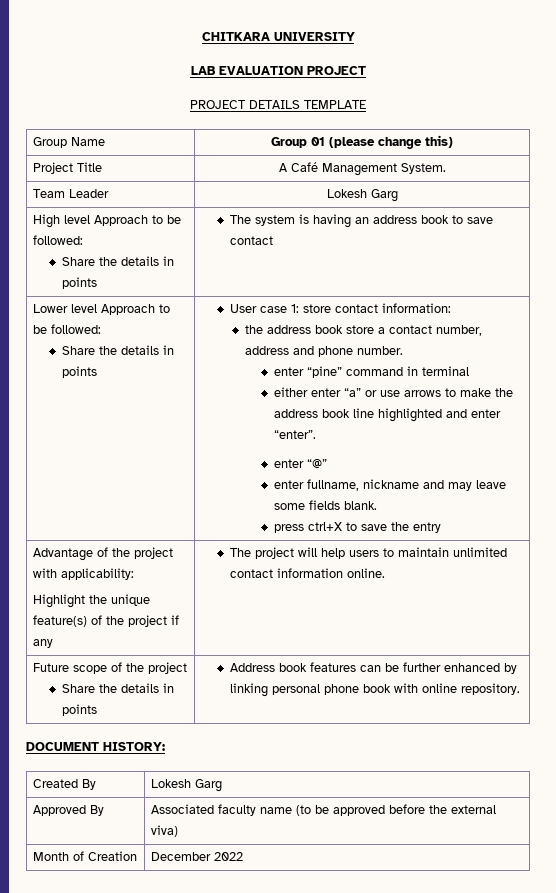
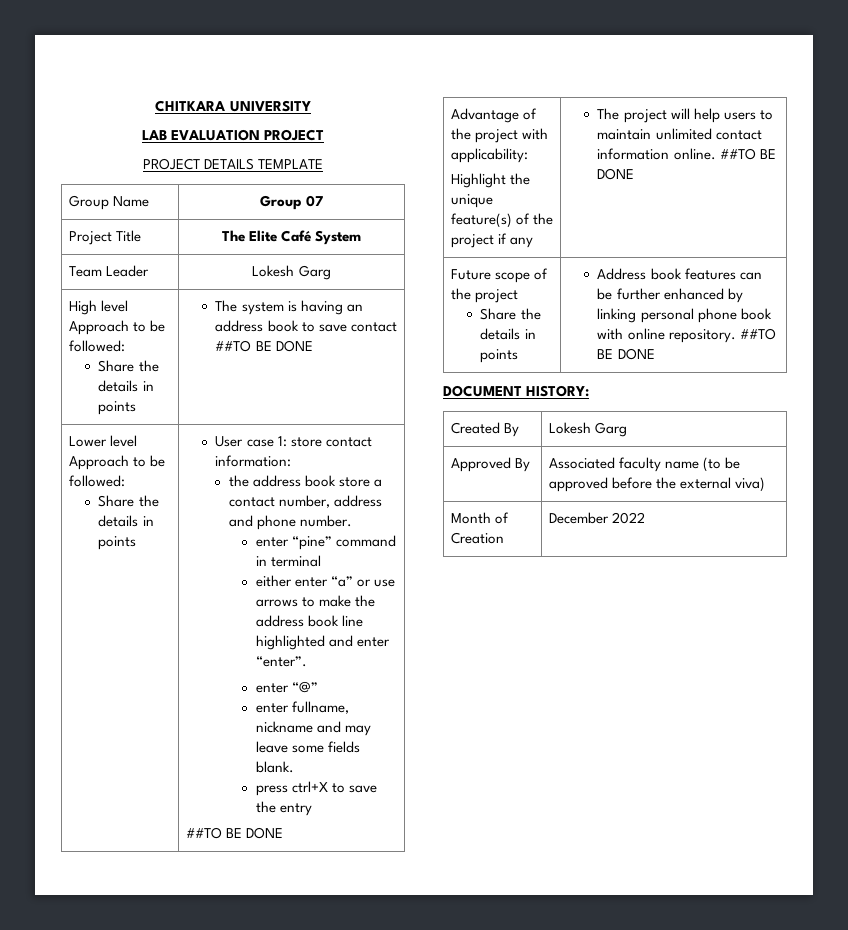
[311,135,453,149] [33,162,103,174] [278,162,446,176] 01 (please change this) // Project Title | A Café Management System. -> [305,195,323,207] [68,230,141,245] [221,230,362,245] 07 // Project Title | The Elite Café System
(273, 240) none -> [215,340,313,352] ##TO BE DONE
(441, 527) none -> [185,827,283,839] // ##TO BE DONE
(385, 573) none -> [719,148,776,160] [597,168,635,180] ##TO BE DONE
(520, 689) none -> [739,328,776,340] [597,348,655,360] ##TO BE DONE

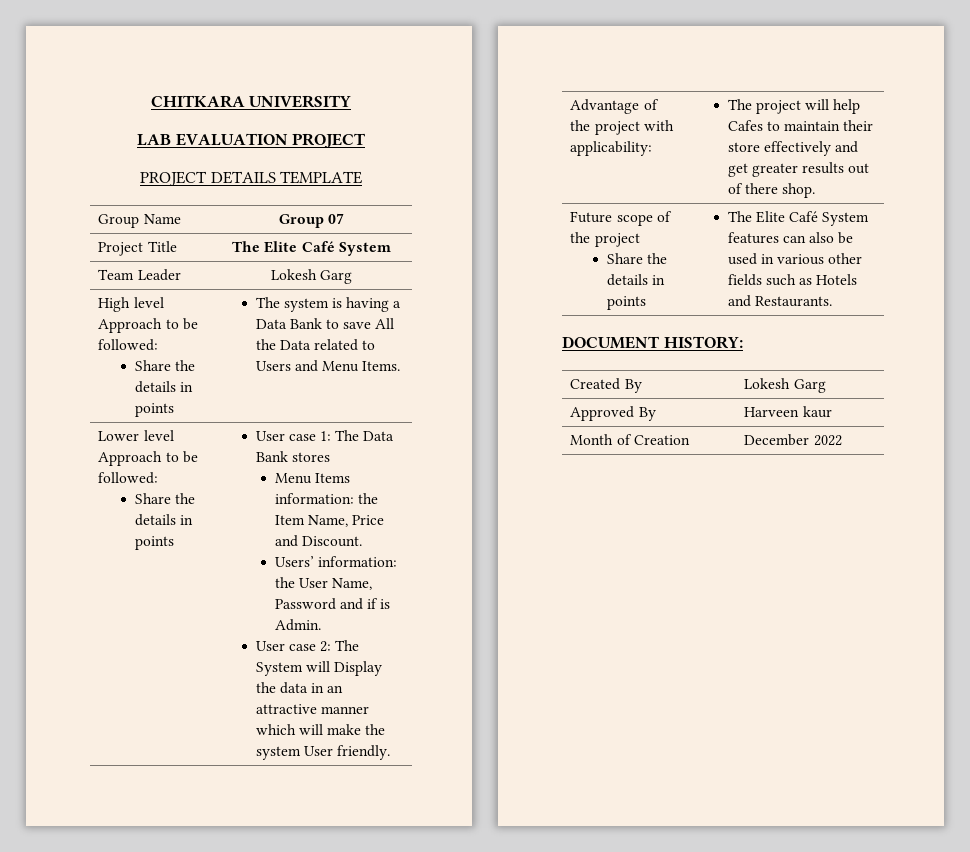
[346,304,363,312] [215,320,397,332] [215,340,313,352] an address book to save contact ##TO BE DONE -> [393,301,402,308] [255,318,395,329] [255,339,376,351] [255,360,401,372] a Data Bank to save All the Data related to Users and Menu Items.
[290,437,372,447] [215,455,292,467] [228,475,383,487] [228,495,382,508] [228,515,352,530] [255,535,396,550] [255,555,321,567] [255,575,395,587] [255,595,375,607] [255,615,363,627] [255,635,390,650] [255,656,307,667] [255,681,318,693] [255,701,349,714] [255,721,371,736] [255,741,360,753] [255,761,294,773] [255,781,377,796] [255,801,312,816] [185,827,283,839] store contact information: // the address book store a contact number, address and phone number. // enter “pine” command in terminal // either enter “a” or use arrows to make the address book line highlighted and enter “enter”. // enter “@” // enter fullname, nickname and may leave some fields blank. // press ctrl+X to save the entry // ##TO BE DONE -> [335,430,395,441] [255,451,330,462] [274,473,350,484] [274,493,378,504] [274,515,385,527] [274,535,362,547] [274,556,397,567] [274,577,373,590] [274,598,391,610] [274,619,321,631] [255,640,360,652] [255,661,382,676] [255,682,344,694] [255,704,369,714] [255,724,386,735] [255,745,390,760] The Data Bank stores // Menu Items information: the Item Name, Price and Discount. // Users’ information: the User Name, Password and if is Admin. // User case 2: The System will Display the data in an attractive manner which will make the system User friendly.
[450,173,530,188] [450,194,493,208] [450,213,553,228] [450,233,533,248] // Highlight the unique feature(s) of the project if any -> (653, 148) none
[723,112,756,120] users -> [727,120,763,131] Cafes
[655,128,762,140] [597,148,776,160] [597,168,635,180] unlimited contact information online. ##TO BE DONE -> [843,120,874,131] [727,141,858,156] [727,162,870,177] [727,183,815,198] their store effectively and get greater results out of there shop.
[597,268,762,280] [597,288,743,303] [597,308,772,323] [597,328,776,343] [597,348,655,360] Address book features can be further enhanced by linking personal phone book with online repository. ##TO BE DONE -> [727,211,870,226] [727,232,854,244] [727,253,863,265] [727,274,858,286] [727,295,832,307] The Elite Café System features can also be used in various other fields such as Hotels and Restaurants.
[548,457,740,472] [548,477,765,492] Associated faculty name (to be approved before the external viva) -> [744,406,832,418] Harveen kaur

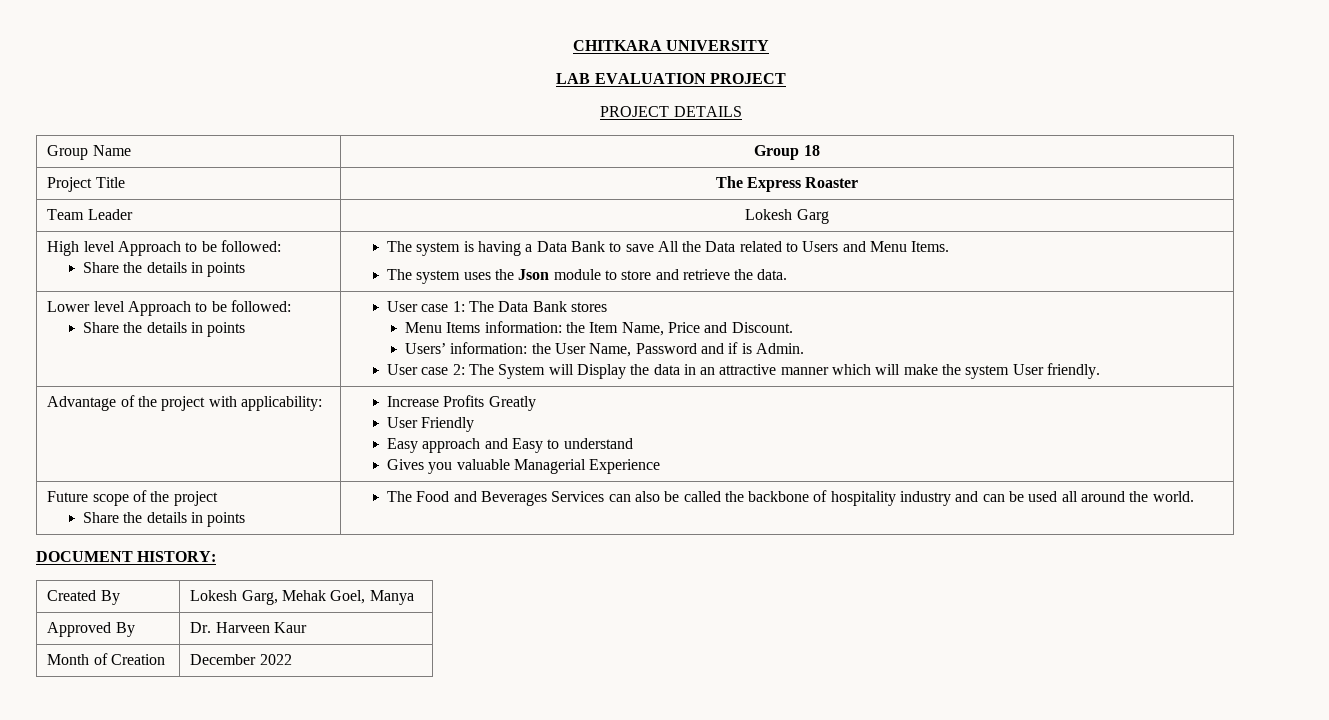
[280,171,363,184] TEMPLATE -> (742, 111) none
[328,213,345,224] 07 -> [803,145,820,156] 18
[264,241,391,256] Elite Café System -> [747,177,859,192] Express Roaster
(401, 366) none -> [386,269,788,284] // The system uses the Json module to store and retrieve the data.
[727,99,861,114] [727,120,874,131] [727,141,858,156] [727,162,870,177] [727,183,815,198] The project will help Cafes to maintain their store effectively and get greater results out of there shop. -> [386,395,536,411] [386,417,475,432] [386,438,633,453] [386,459,661,474] Increase Profits Greatly // User Friendly // Easy approach and Easy to understand // Gives you valuable Managerial Experience
[755,211,870,226] [727,232,854,244] [727,253,863,265] [727,274,858,286] [727,295,832,307] Elite Café System features can also be used in various other fields such as Hotels and Restaurants. -> [416,490,1194,506] Food and Beverages Services can also be called the backbone of hospitality industry and can be used all around the world.
[793,379,826,393] Garg -> [241,590,414,605] Garg, Mehak Goel, Manya
[744,406,832,418] Harveen kaur -> [190,622,308,633] Dr. Harveen Kaur

